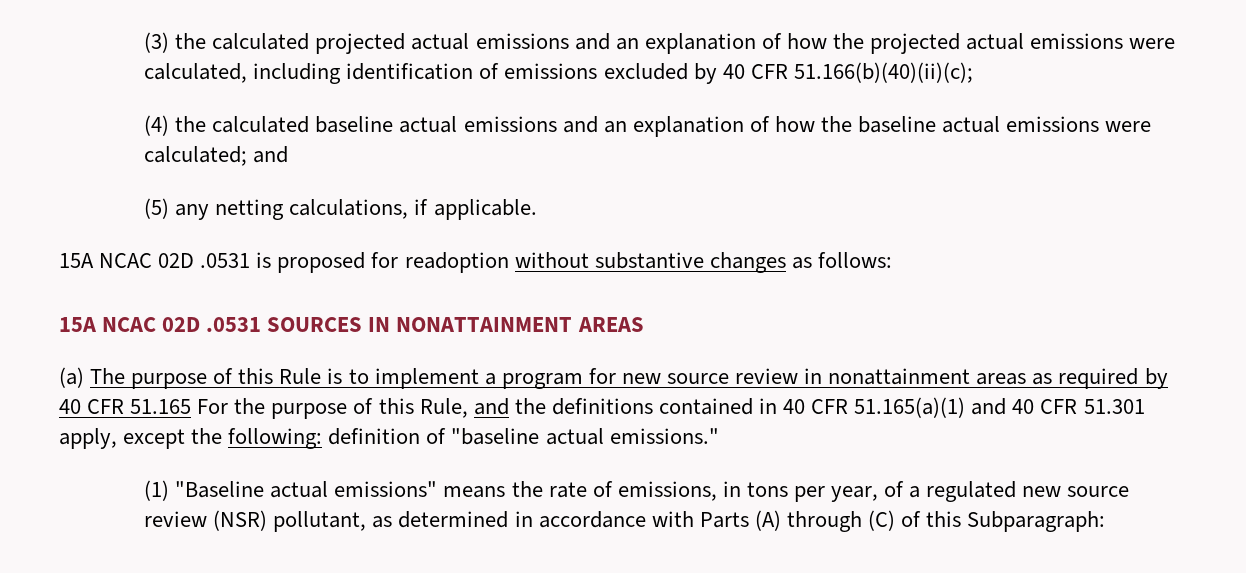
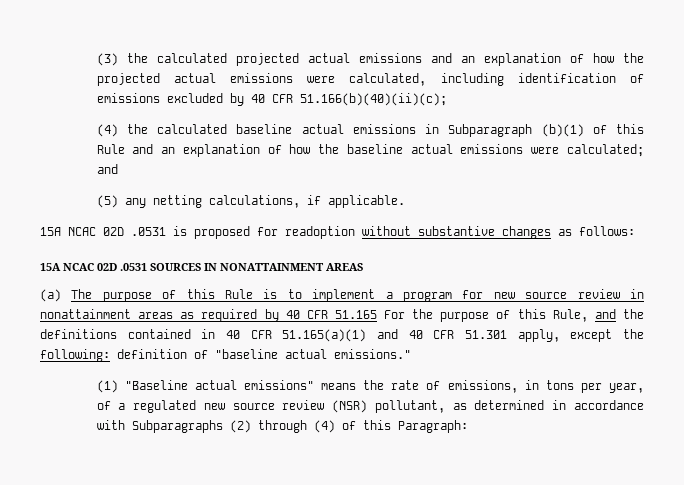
(557, 124) none -> [425,124,644,137] [96,144,125,154] in Subparagraph (b)(1) of this Rule
[699,510,1106,532] Parts (A) through (C) of this Subparagraph: -> [131,420,468,433] Subparagraphs (2) through (4) of this Paragraph:

